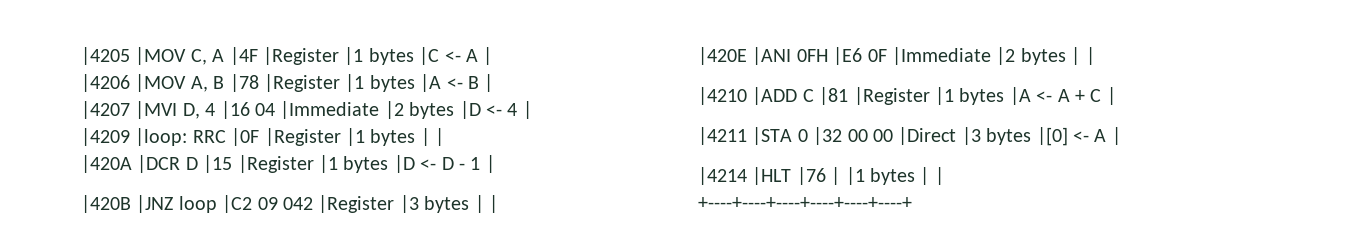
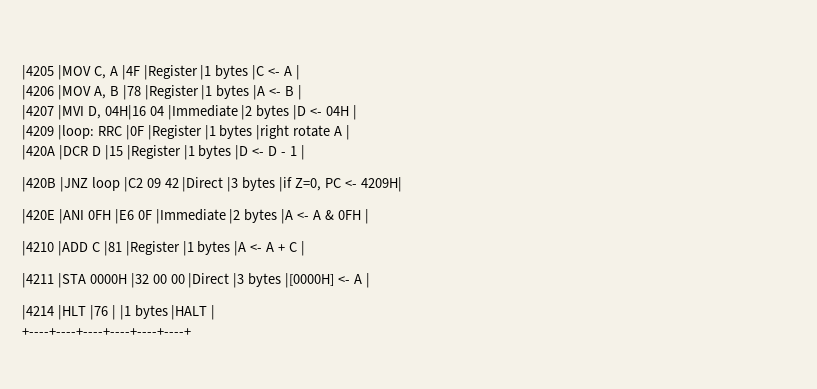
[205,101,250,119] 4 |16 -> [104,105,146,120] 04H|16
[507,103,518,116] 4 -> [326,106,350,116] 04H
[420,128,430,146] | -> [256,125,343,140] |right rotate A
[283,195,498,213] 042 |Register |3 bytes | | -> [164,177,402,192] 42 |Direct |3 bytes |if Z=0, PC <- 4209H|
[1071,47,1081,65] | -> [281,209,361,224] |A <- A & 0FH
[797,129,808,142] 0 -> [89,274,127,284] 0000H
[1036,127,1068,146] |[0] -> [285,273,335,288] |[0000H]
[920,167,930,185] | -> [171,305,208,320] |HALT

